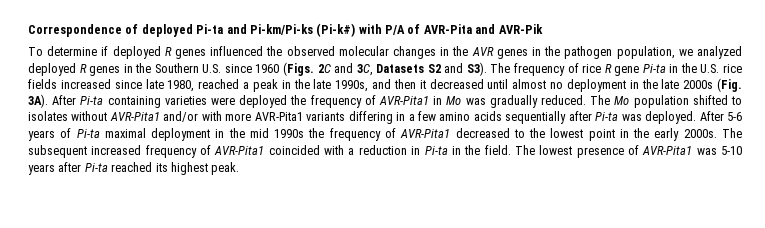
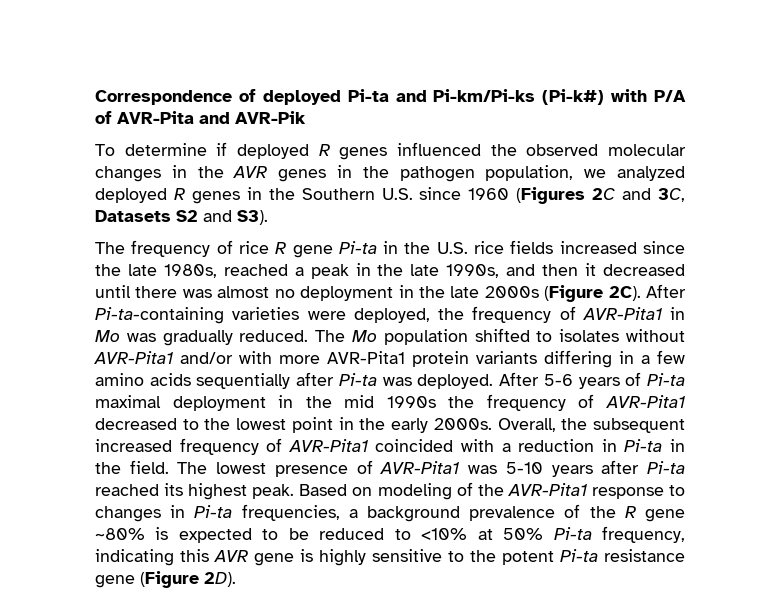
[282,62,314,76] (Figs. -> [516,187,586,204] (Figures
(487, 69) none -> (268, 217) //
[145,79,195,92] late 1980, -> [95,264,217,278] the late 1980s,
(509, 84) none -> [135,286,212,298] there was
[717,78,743,92] [28,94,161,108] (Fig. 3A). After Pi-ta containing -> [544,284,686,302] [95,307,224,324] (Figure 2C). After Pi-ta-containing
[239,95,288,108] deployed -> [353,308,430,323] deployed,
(303, 116) none -> [412,351,469,367] protein
[721,128,742,138] The -> [497,418,588,432] Overall, the
(240, 168) none -> [299,482,685,500] [95,504,685,522] [95,526,685,543] [95,549,685,566] [95,571,236,588] Based on modeling of the AVR-Pita1 response to changes in Pi-ta frequencies, a background prevalence of the R gene ~80% is expected to be reduced to <10% at 50% Pi-ta frequency, indicating this AVR gene is highly sensitive to the potent Pi-ta resistance gene (Figure 2D).

